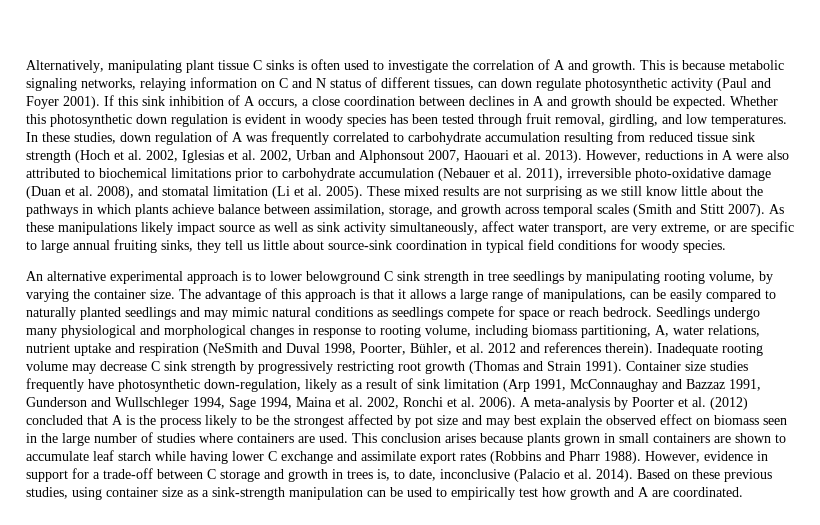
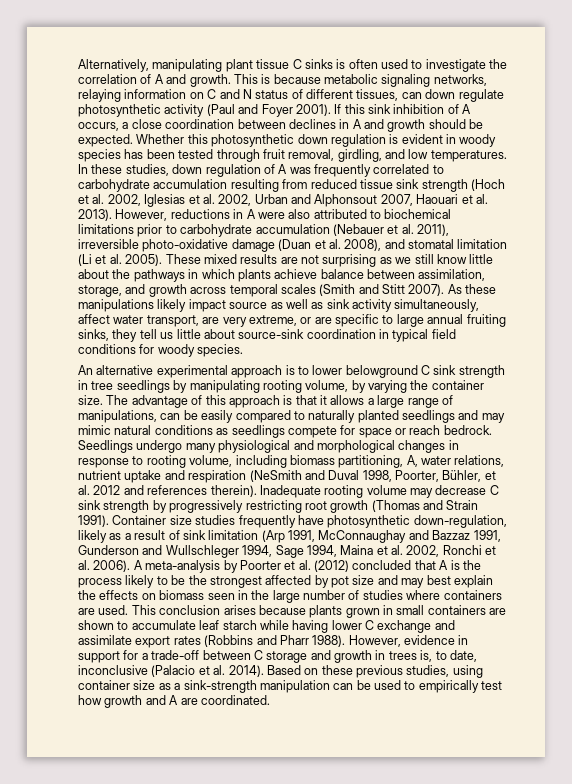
[606,414,692,425] observed effect -> [99,590,139,600] effects

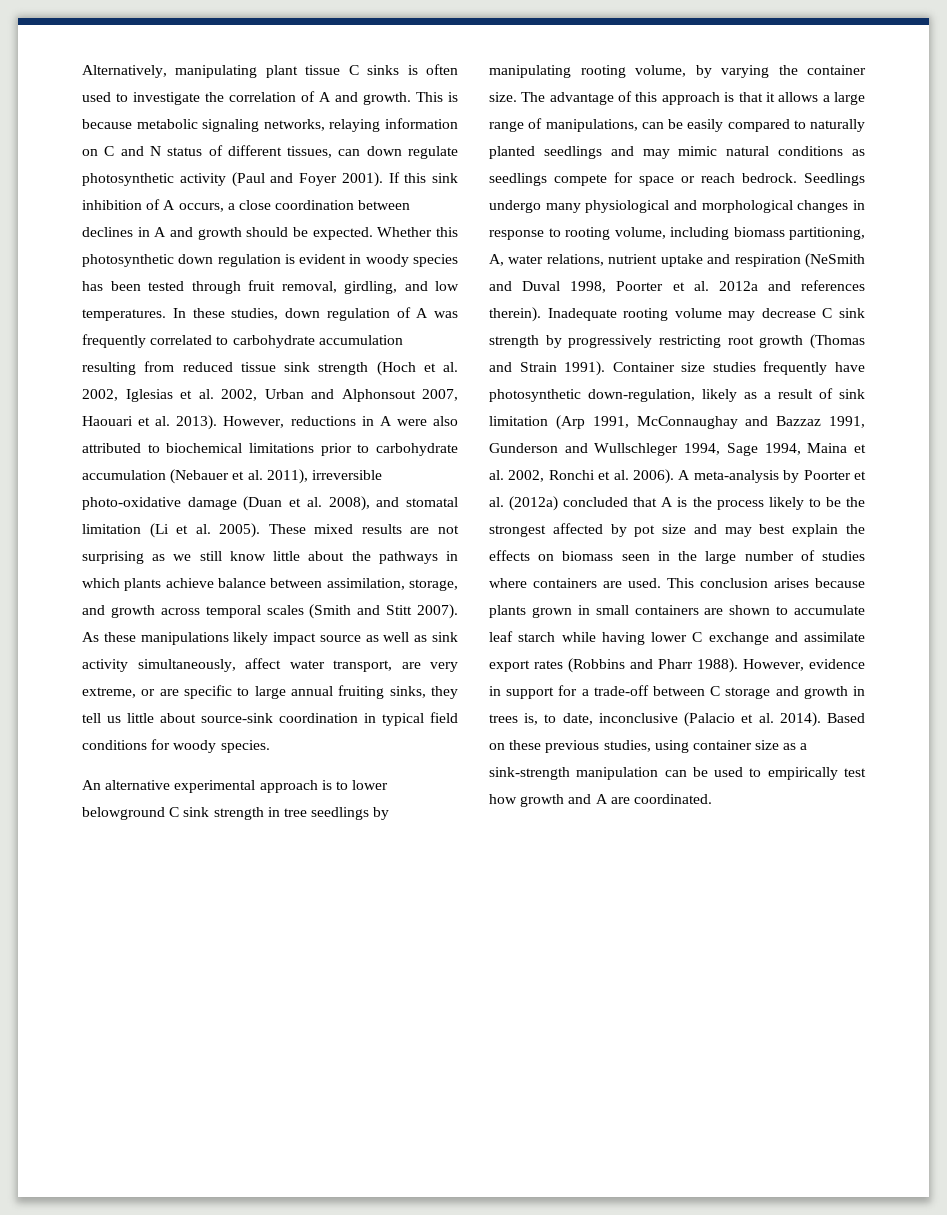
[395,470,496,482] [78,485,121,495] Poorter, Bühler, et al. 2012 -> [616,281,758,291] Poorter et al. 2012a
[314,560,349,572] (2012) -> [509,496,559,511] (2012a)

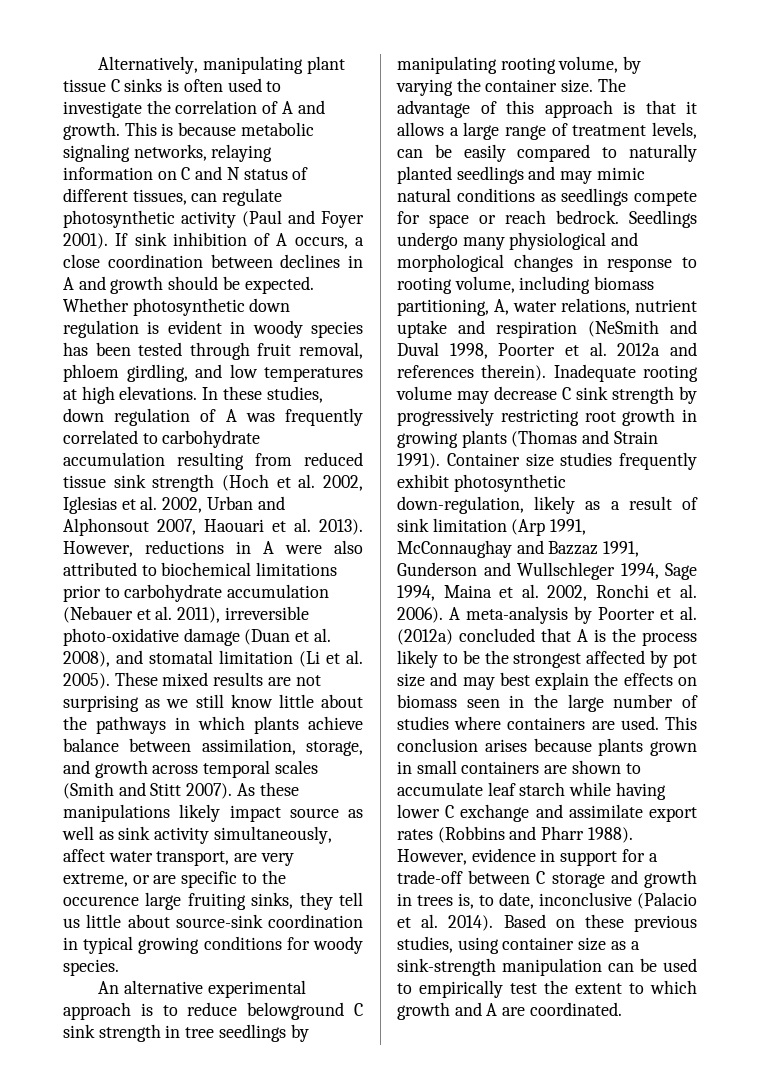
[366,146,402,156] down -> (218, 197) none
[404,173,427,183] this -> (129, 239) none
[436,227,458,237] this -> (129, 305) none
(337, 287) none -> [63,364,119,382] phloem
[82,309,166,321] temperatures. -> [264,367,363,382] [63,386,198,404] temperatures at high elevations.
[254,686,333,699] large annual -> [261,870,286,884] [63,892,182,910] the occurence large
[430,712,458,723] field -> [138,937,200,954] growing
[352,780,389,790] lower -> [187,1002,238,1016] reduce
[545,119,638,132] manipulations, -> [572,122,697,139] treatment levels,
(804, 341) none -> [682,409,697,422] [397,430,507,448] in growing plants
[835,362,865,372] have -> [397,474,449,488] exhibit
[489,794,517,804] how -> [544,980,697,994] the extent to which

